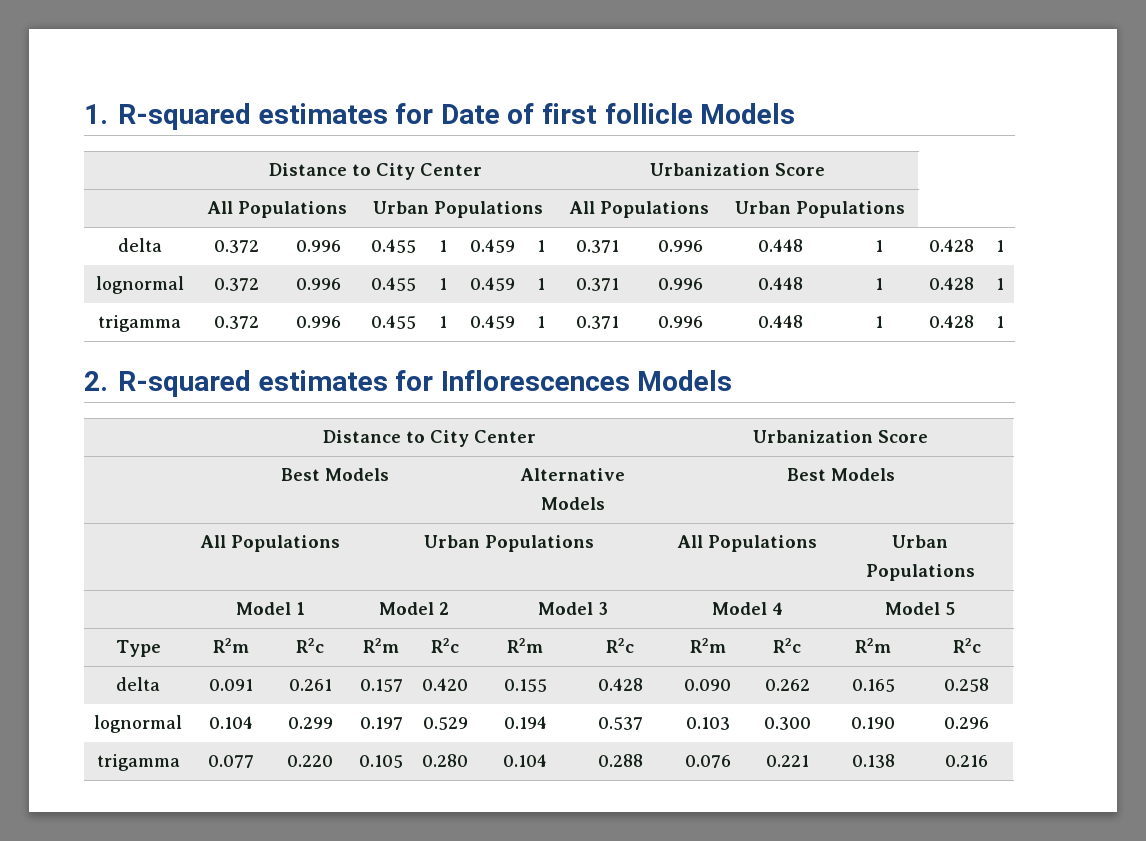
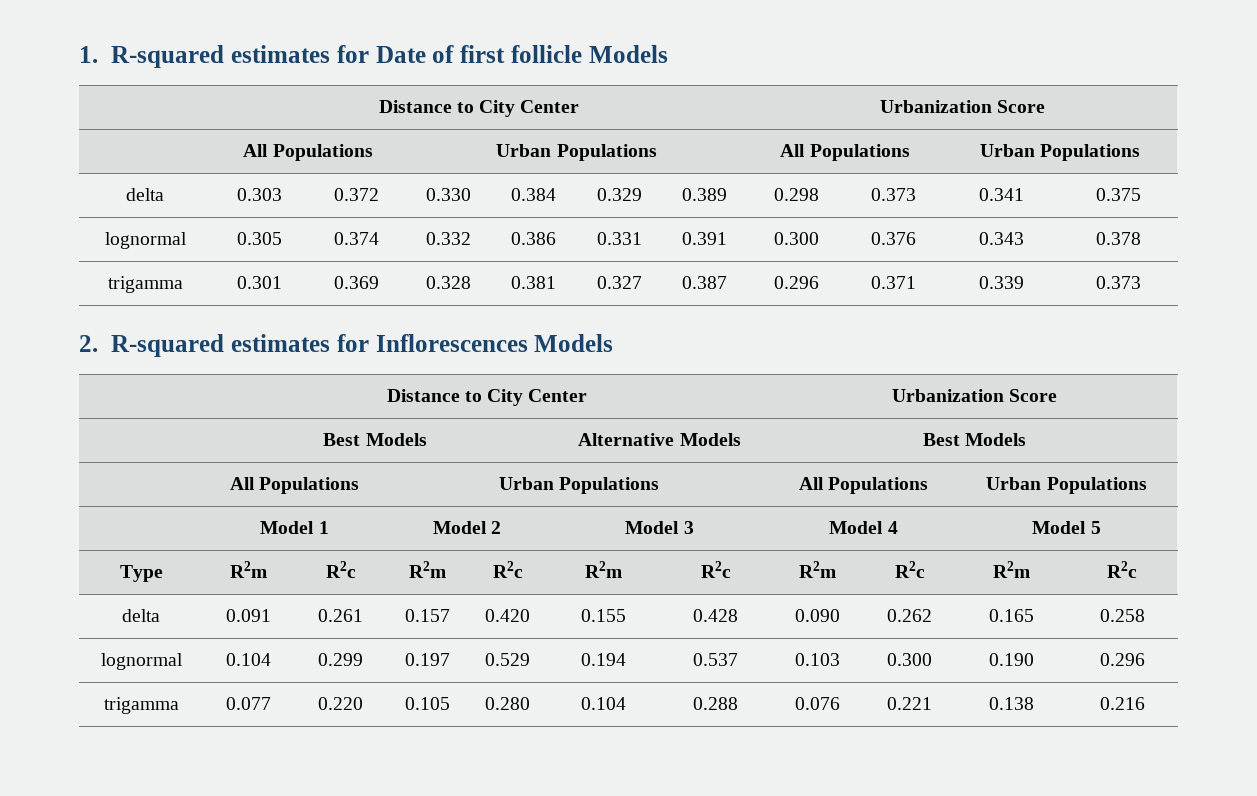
[213,240,259,253] [296,240,341,252] [371,239,416,253] [439,240,447,252] [469,239,515,253] [537,240,545,252] [576,240,619,253] [657,240,703,252] [757,239,803,252] [874,240,883,252] [929,239,974,252] [995,240,1004,252] [95,276,184,294] [213,278,259,291] [296,278,341,290] [371,277,416,291] [439,278,447,290] [469,277,515,291] [537,278,545,290] [576,278,619,291] [657,278,703,290] [757,277,803,290] [874,278,883,290] [929,277,974,290] [995,278,1004,290] [98,315,181,332] [213,316,259,329] [296,316,341,328] [371,315,416,329] [439,316,447,328] [469,315,515,329] [537,316,545,328] [576,316,619,329] [657,316,703,328] [757,315,803,328] [874,316,883,328] [929,315,974,328] [995,316,1004,328] | 0.372 | 0.996 | 0.455 | 1 | 0.459 | 1 | 0.371 | 0.996 | 0.448 | 1 | 0.428 | 1 // lognormal | 0.372 | 0.996 | 0.455 | 1 | 0.459 | 1 | 0.371 | 0.996 | 0.448 | 1 | 0.428 | 1 // trigamma | 0.372 | 0.996 | 0.455 | 1 | 0.459 | 1 | 0.371 | 0.996 | 0.448 | 1 | 0.428 | 1 -> [236,188,282,201] [334,188,379,201] [425,188,471,201] [511,188,556,201] [596,188,642,201] [682,188,727,201] [773,188,819,201] [871,188,916,201] [978,188,1024,201] [1096,188,1141,201] [104,232,187,249] [236,232,282,245] [334,232,379,245] [425,232,471,245] [511,232,556,245] [596,232,642,245] [682,232,727,245] [773,232,819,245] [871,232,916,245] [978,232,1024,245] [1096,232,1141,245] [107,276,183,293] [236,276,282,289] [334,276,379,289] [425,276,471,289] [511,276,556,289] [596,276,642,289] [682,276,727,289] [773,276,819,289] [871,276,916,289] [978,276,1024,289] [1096,276,1141,289] | 0.303 | 0.372 | 0.330 | 0.384 | 0.329 | 0.389 | 0.298 | 0.373 | 0.341 | 0.375 // lognormal | 0.305 | 0.374 | 0.332 | 0.386 | 0.331 | 0.391 | 0.300 | 0.376 | 0.343 | 0.378 // trigamma | 0.301 | 0.369 | 0.328 | 0.381 | 0.327 | 0.387 | 0.296 | 0.371 | 0.339 | 0.373

